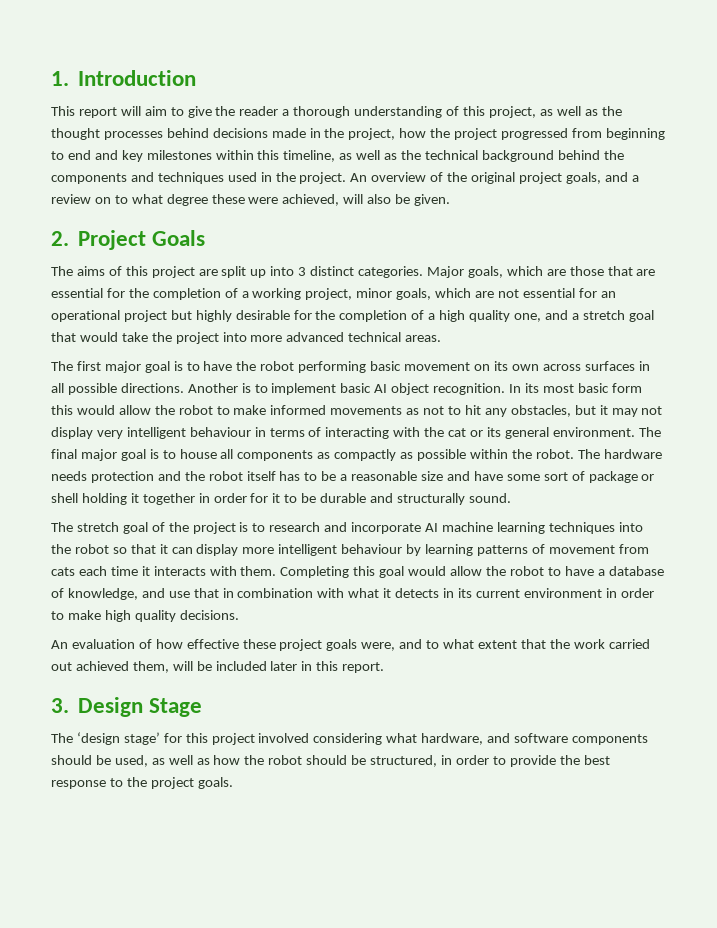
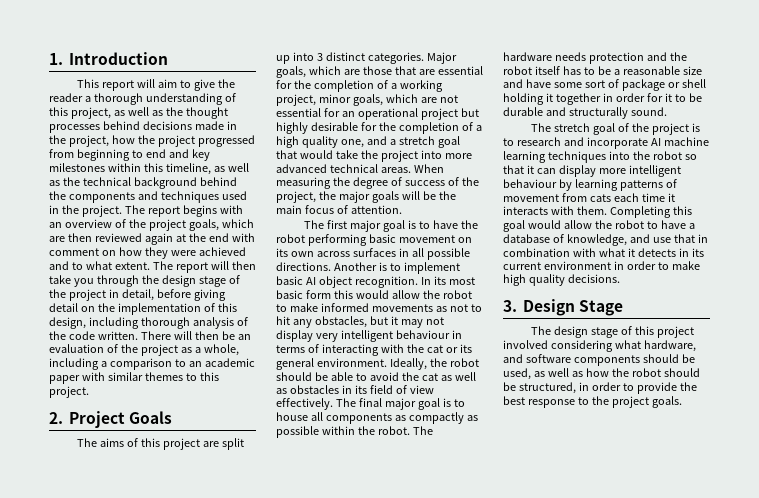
[350,173,368,182] An -> [124,205,243,217] [49,222,62,228] The report begins with an
[471,172,516,184] original -> (146, 223) none
[604,172,639,182] [51,194,451,206] and a review on to what degree these were achieved, will also be given. -> [221,219,254,228] [49,233,255,245] [49,247,246,259] [49,261,256,273] [49,275,240,287] [49,289,226,301] [49,303,237,315] [49,317,248,329] [49,331,251,340] [49,344,239,356] [49,358,255,370] [49,372,219,384] [49,386,89,398] which are then reviewed again at the end with comment on how they were achieved and to what extent. The report will then take you through the design stage of the project in detail, before giving detail on the implementation of this design, including thorough analysis of the code written. There will then be an evaluation of the project as a whole, including a comparison to an academic paper with similar themes to this project.
(442, 338) none -> [413,164,444,173] [276,177,479,189] [276,191,456,203] [276,205,402,214] When measuring the degree of success of the project, the major goals will be the main focus of attention.
(635, 432) none -> [389,358,479,370] [276,372,476,381] [276,385,434,394] [276,398,333,410] Ideally, the robot should be able to avoid the cat as well as obstacles in its field of view effectively.
[51,639,650,651] [51,661,385,673] // An evaluation of how effective these project goals were, and to what extent that the work carried out achieved them, will be included later in this report. -> (620, 278) none
[76,732,182,745] ‘design stage’ for -> [554,326,633,338] design stage of

